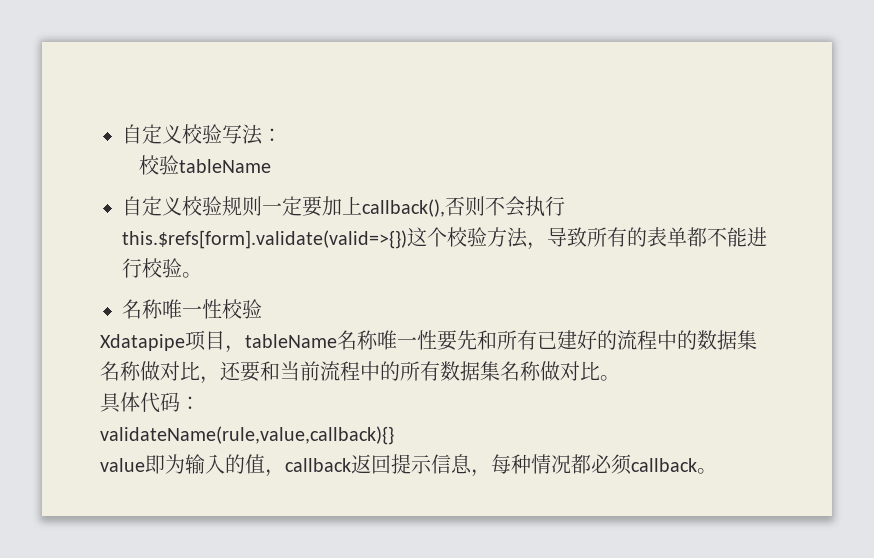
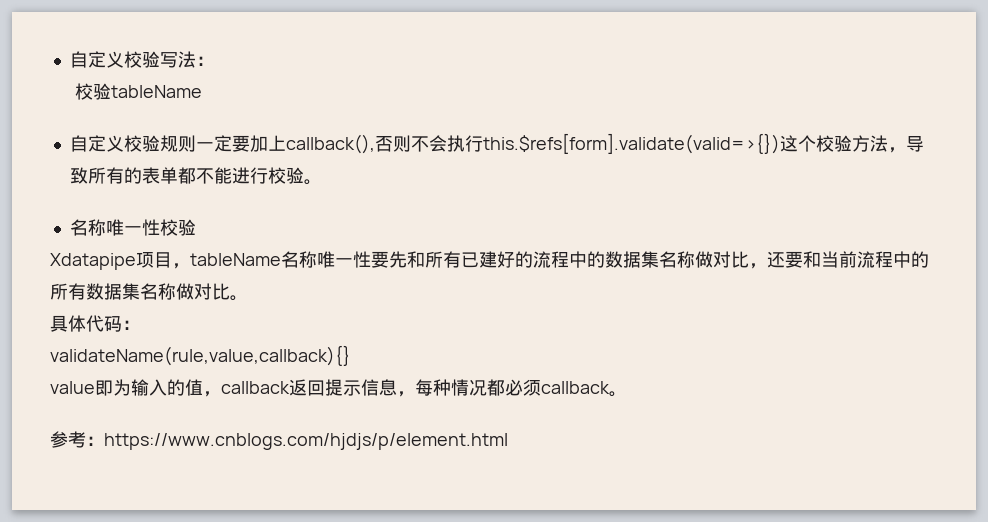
(717, 471) none -> [50,431,508,450] // 参考：https://www.cnblogs.com/hjdjs/p/element.html

